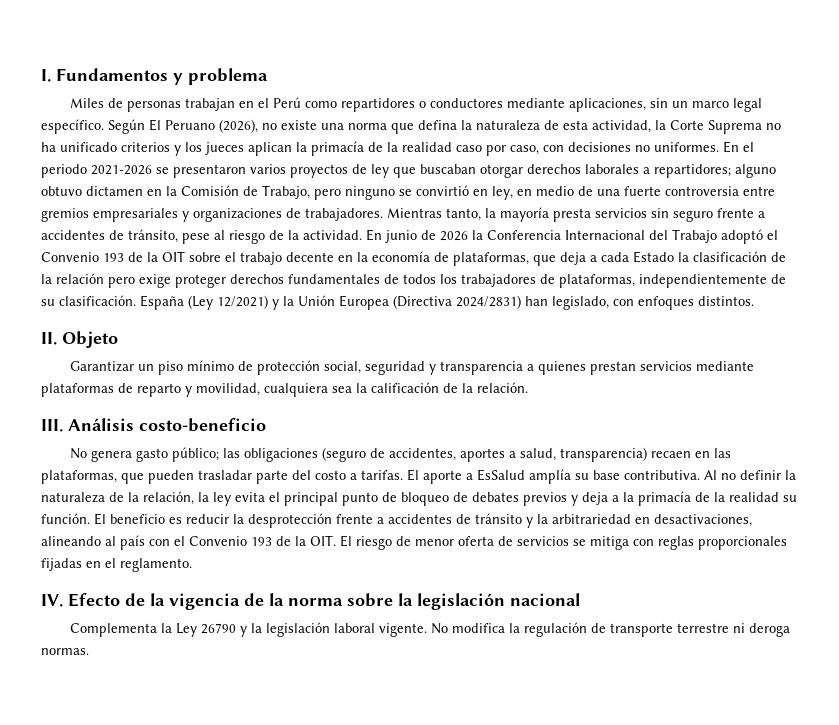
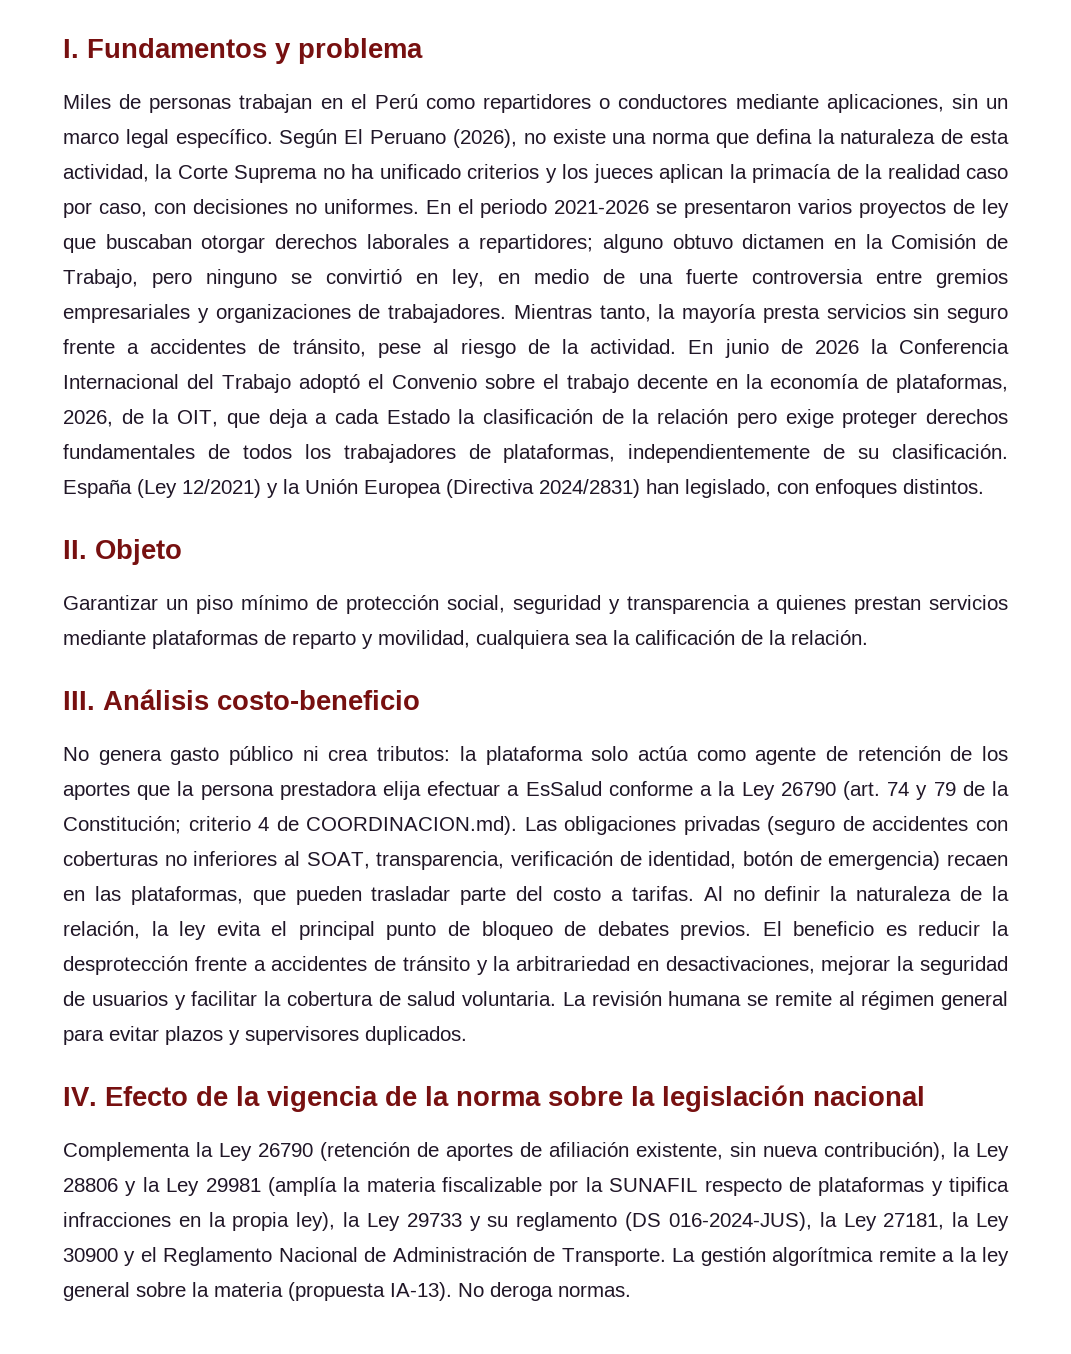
[103,251,185,262] 193 de la OIT -> (477, 381) none
(529, 259) none -> [63,409,219,427] 2026, de la OIT,
[172,447,648,462] público; las obligaciones (seguro de accidentes, aportes a salud, transparencia) -> [229,746,1008,765] [63,781,1010,800] [63,816,1008,835] [63,851,941,870] público ni crea tributos: la plataforma solo actúa como agente de retención de los aportes que la persona prestadora elija efectuar a EsSalud conforme a la Ley 26790 (art. 74 y 79 de la Constitución; criterio 4 de COORDINACION.md). Las obligaciones privadas (seguro de accidentes con coberturas no inferiores al SOAT, transparencia, verificación de identidad, botón de emergencia)
[407,469,700,484] El aporte a EsSalud amplía su base contributiva. -> (694, 893) none
[523,491,797,506] [41,513,90,524] previos y deja a la primacía de la realidad su función. -> [680,921,752,940] previos.
[41,535,787,550] [41,558,192,572] alineando al país con el Convenio 193 de la OIT. El riesgo de menor oferta de servicios se mitiga con reglas proporcionales fijadas en el reglamento. -> [821,956,1008,975] [63,991,1008,1010] [63,1026,467,1045] mejorar la seguridad de usuarios y facilitar la cobertura de salud voluntaria. La revisión humana se remite al régimen general para evitar plazos y supervisores duplicados.
[240,622,746,637] y la legislación laboral vigente. No modifica la regulación de transporte terrestre ni -> [320,1142,1009,1161] [63,1177,1009,1196] [63,1212,1010,1231] [63,1247,1010,1266] [63,1282,484,1301] (retención de aportes de afiliación existente, sin nueva contribución), la Ley 28806 y la Ley 29981 (amplía la materia fiscalizable por la SUNAFIL respecto de plataformas y tipifica infracciones en la propia ley), la Ley 29733 y su reglamento (DS 016-2024-JUS), la Ley 27181, la Ley 30900 y el Reglamento Nacional de Administración de Transporte. La gestión algorítmica remite a la ley general sobre la materia (propuesta IA-13). No

